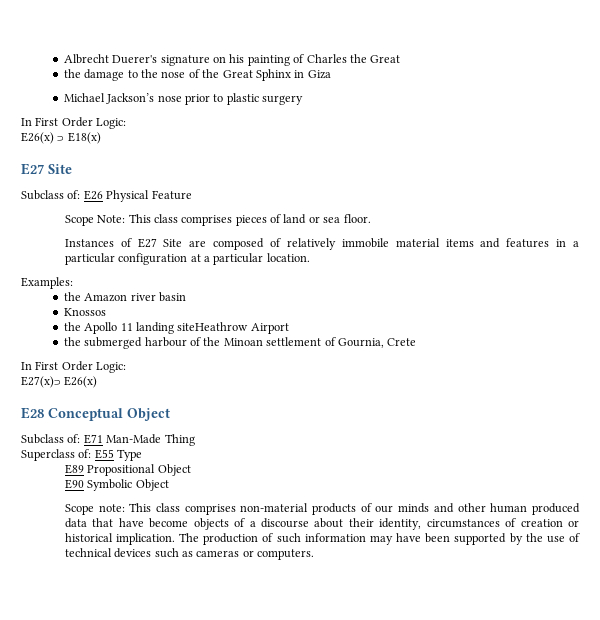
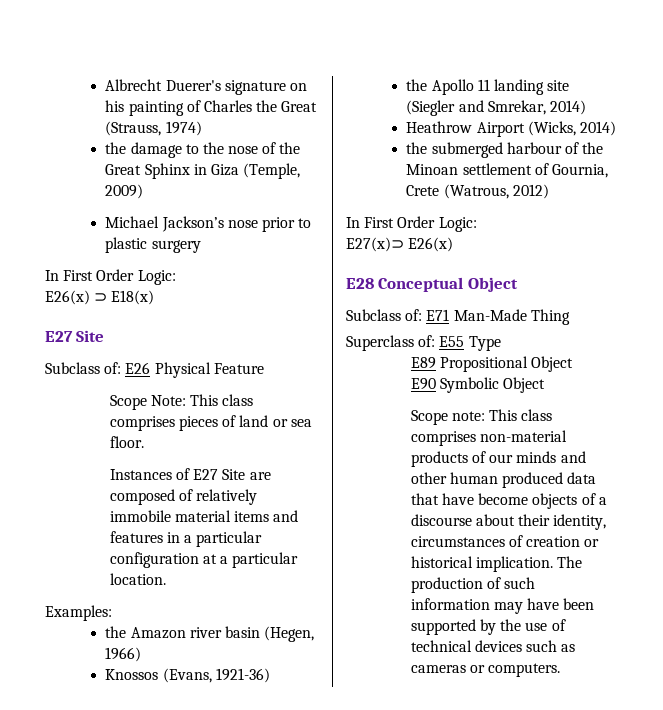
(401, 59) none -> [105,121,202,136] (Strauss, 1974)
(331, 74) none -> [243,163,301,179] [105,184,144,199] (Temple, 2009)
(187, 297) none -> [264,626,315,642] [105,647,142,662] (Hegen, 1966)
(106, 312) none -> [162,668,270,683] (Evans, 1921-36)
[177,322,249,331] siteHeathrow -> [547,80,570,91] [406,100,586,116] [406,121,473,133] site (Siegler and Smrekar, 2014) // Heathrow
(289, 328) none -> [527,121,616,136] (Wicks, 2014)
(417, 342) none -> [443,184,549,199] (Watrous, 2012)

